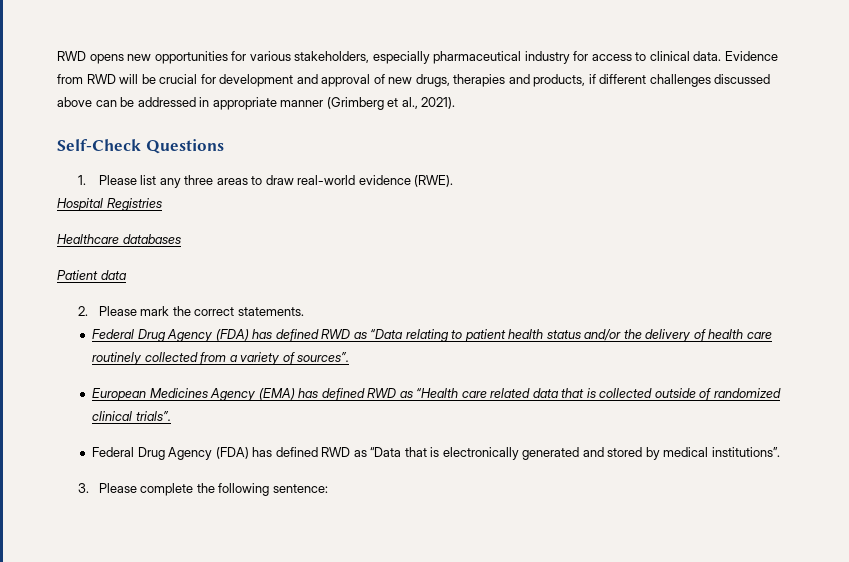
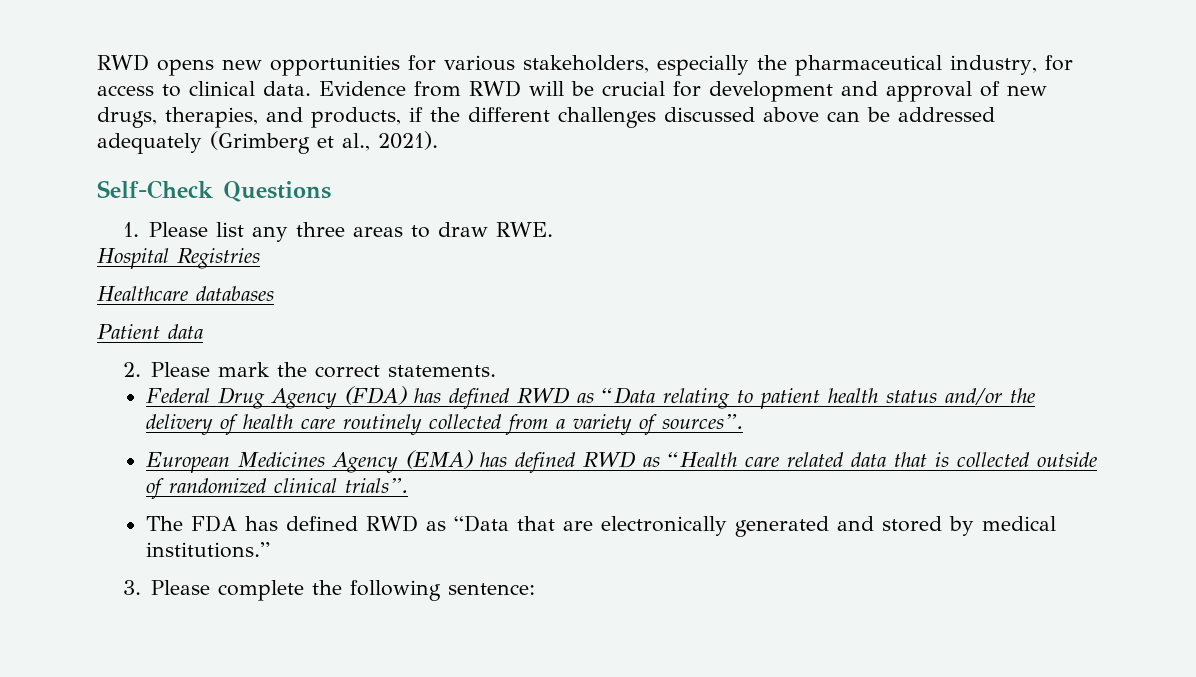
[433,51,570,64] pharmaceutical industry -> [757,55,1037,76] the pharmaceutical industry,
[453,74,506,87] therapies -> [165,107,258,128] therapies,
(596, 79) none -> [430,107,460,122] the
[199,97,324,110] in appropriate manner -> [97,133,202,154] adequately
[297,175,454,187] real-world evidence (RWE). -> [496,222,554,237] RWE.
[92,447,249,460] Federal Drug Agency (FDA) -> [146,515,238,532] The FDA
[430,447,440,457] is -> [563,521,594,531] are
[711,447,780,457] institutions”. -> [146,542,271,558] institutions.”

